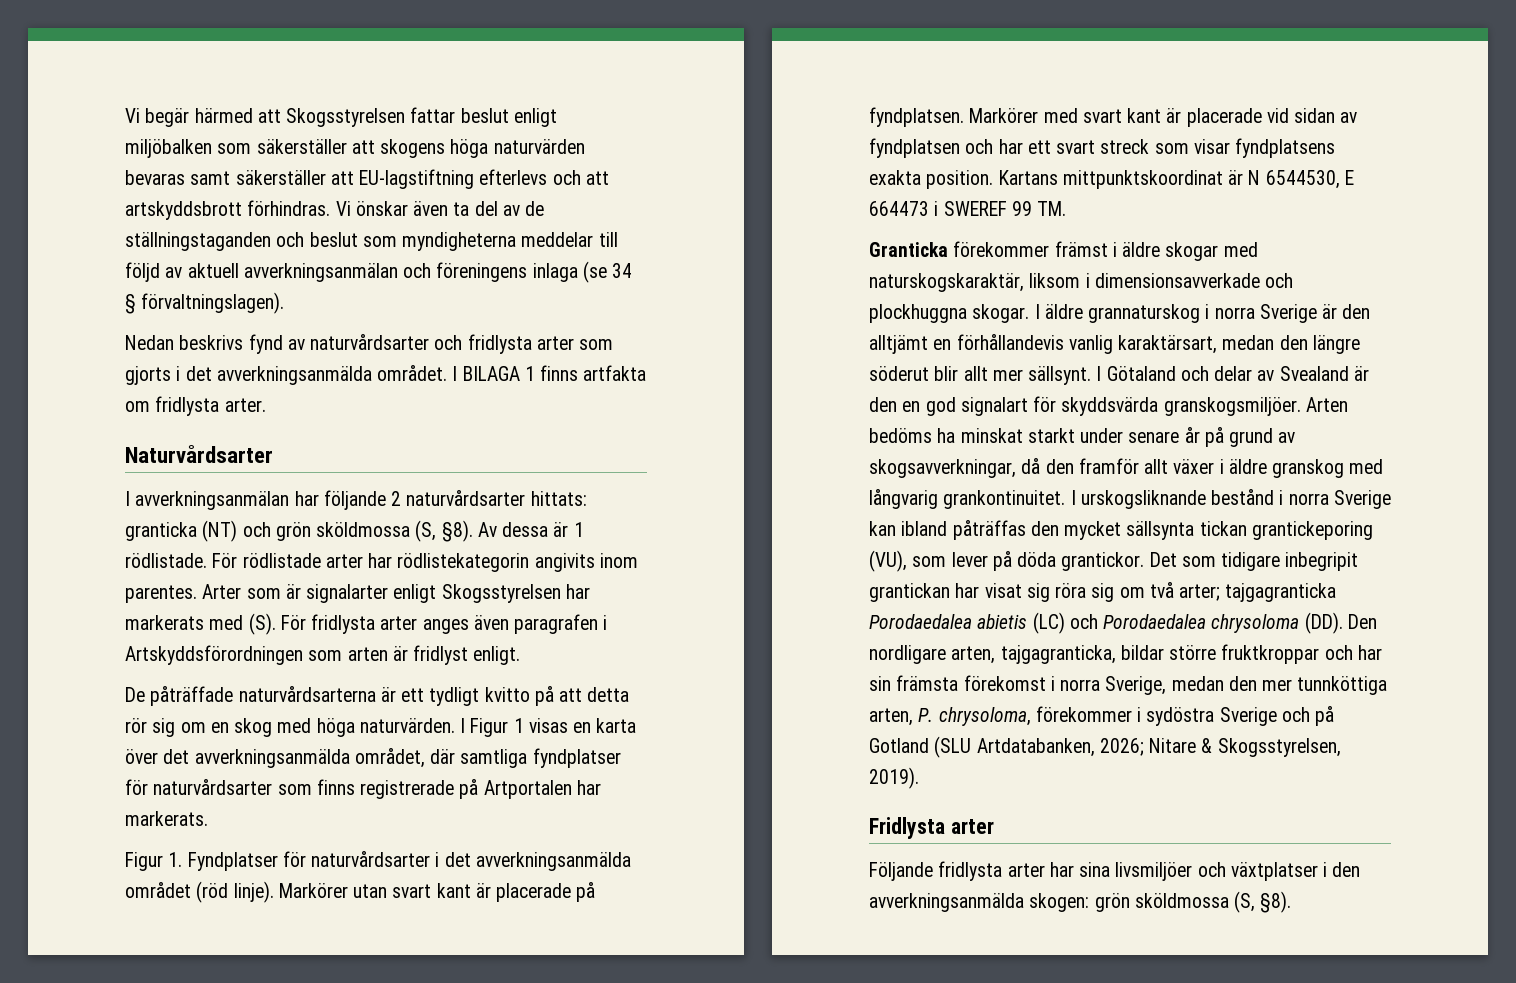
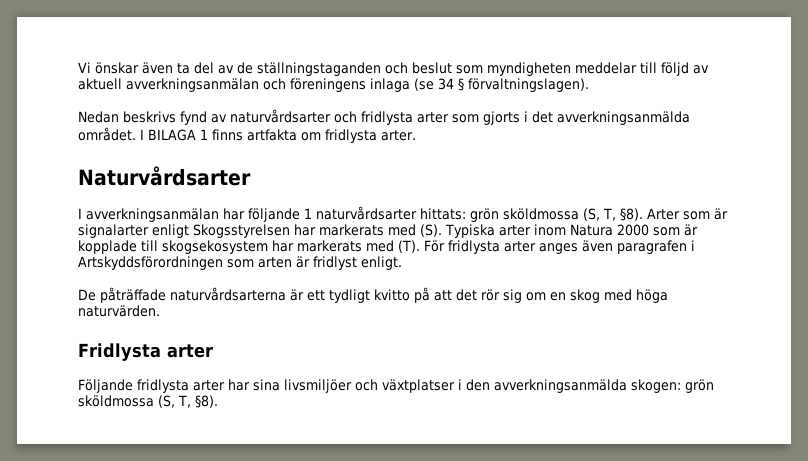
[125,107,557,127] [125,139,585,158] [125,169,609,189] [125,200,351,220] Vi begär härmed att Skogsstyrelsen fattar beslut enligt miljöbalken som säkerställer att skogens höga naturvärden bevaras samt säkerställer att EU-lagstiftning efterlevs och att artskyddsbrott förhindras. Vi -> [78,62,91,73] Vi
[402,232,517,251] myndigheterna -> [487,62,571,76] myndigheten
[391,491,402,506] 2 -> [304,208,312,219] 1
[125,520,584,542] [125,553,638,572] [125,585,197,603] granticka (NT) och grön sköldmossa (S, §8). Av dessa är 1 rödlistade. För rödlistade arter har rödlistekategorin angivits inom parentes. -> [470,208,643,222] grön sköldmossa (S, T, §8).
(276, 624) none -> [445,224,698,238] [78,240,420,254] Typiska arter inom Natura 2000 som är kopplade till skogsekosystem har markerats med (T).
[587,687,630,702] detta -> [456,289,477,301] det
[460,718,637,737] [125,748,621,768] [125,779,601,799] [125,811,208,826] [125,851,631,871] [125,881,596,903] [869,107,1358,127] [869,138,1336,158] [869,170,1354,189] [869,201,1067,216] [869,241,1258,261] [869,273,1294,292] [869,304,1371,323] [869,334,1360,354] [869,366,1369,385] [869,396,1348,416] [869,427,1296,447] [869,458,1384,478] [869,489,1391,509] [869,520,1373,540] [869,550,1359,572] [869,582,1337,602] [869,612,1377,634] [869,644,1382,664] [869,675,1388,695] [869,706,1335,726] [869,736,1341,758] [869,767,919,789] I Figur 1 visas en karta över det avverkningsanmälda området, där samtliga fyndplatser för naturvårdsarter som finns registrerade på Artportalen har markerats. // Figur 1. Fyndplatser för naturvårdsarter i det avverkningsanmälda området (röd linje). Markörer utan svart kant är placerade på fyndplatsen. Markörer med svart kant är placerade vid sidan av fyndplatsen och har ett svart streck som visar fyndplatsens exakta position. Kartans mittpunktskoordinat är N 6544530, E 664473 i SWEREF 99 TM. // Granticka förekommer främst i äldre skogar med naturskogskaraktär, liksom i dimensionsavverkade och plockhuggna skogar. I äldre grannaturskog i norra Sverige är den alltjämt en förhållandevis vanlig karaktärsart, medan den längre söderut blir allt mer sällsynt. I Götaland och delar av Svealand är den en god signalart för skyddsvärda granskogsmiljöer. Arten bedöms ha minskat starkt under senare år på grund av skogsavverkningar, då den framför allt växer i äldre granskog med långvarig grankontinuitet. I urskogsliknande bestånd i norra Sverige kan ibland påträffas den mycket sällsynta tickan grantickeporing (VU), som lever på döda grantickor. Det som tidigare inbegripit grantickan har visat sig röra sig om två arter; tajgagranticka Porodaedalea abietis (LC) och Porodaedalea chrysoloma (DD). Den nordligare arten, tajgagranticka, bildar större fruktkroppar och har sin främsta förekomst i norra Sverige, medan den mer tunnköttiga arten, P. chrysoloma, förekommer i sydöstra Sverige och på Gotland (SLU Artdatabanken, 2026; Nitare & Skogsstyrelsen, 2019). -> (160, 311) none
(1256, 902) none -> [178,395,191,408] T,

